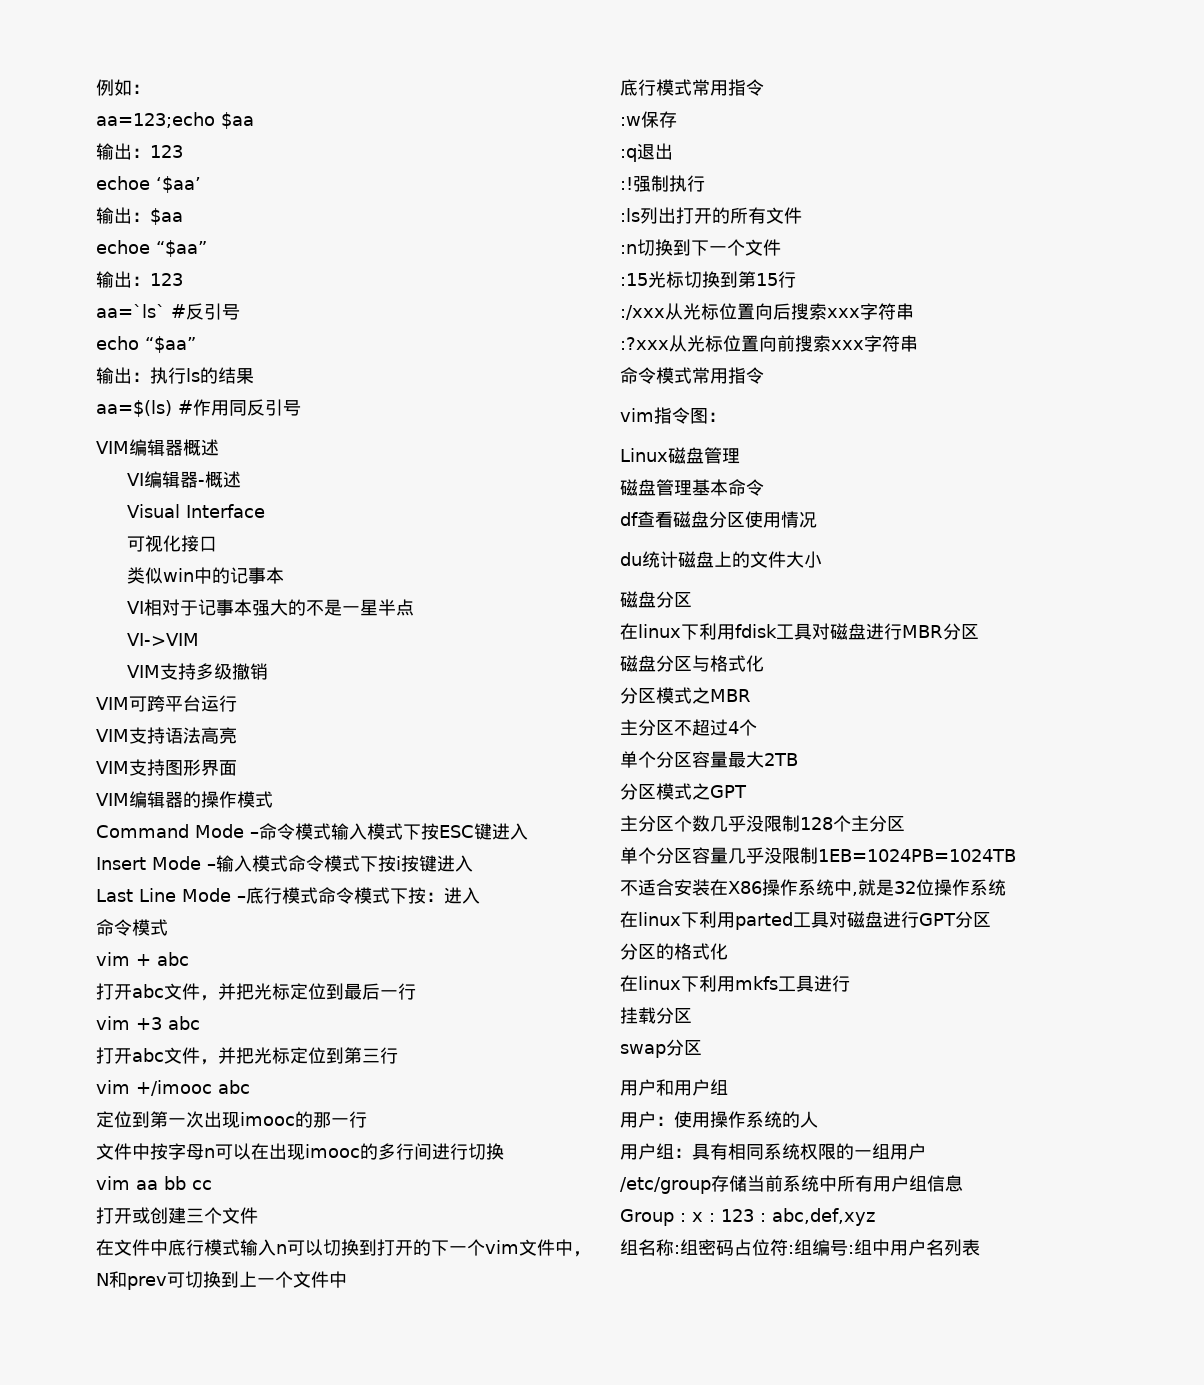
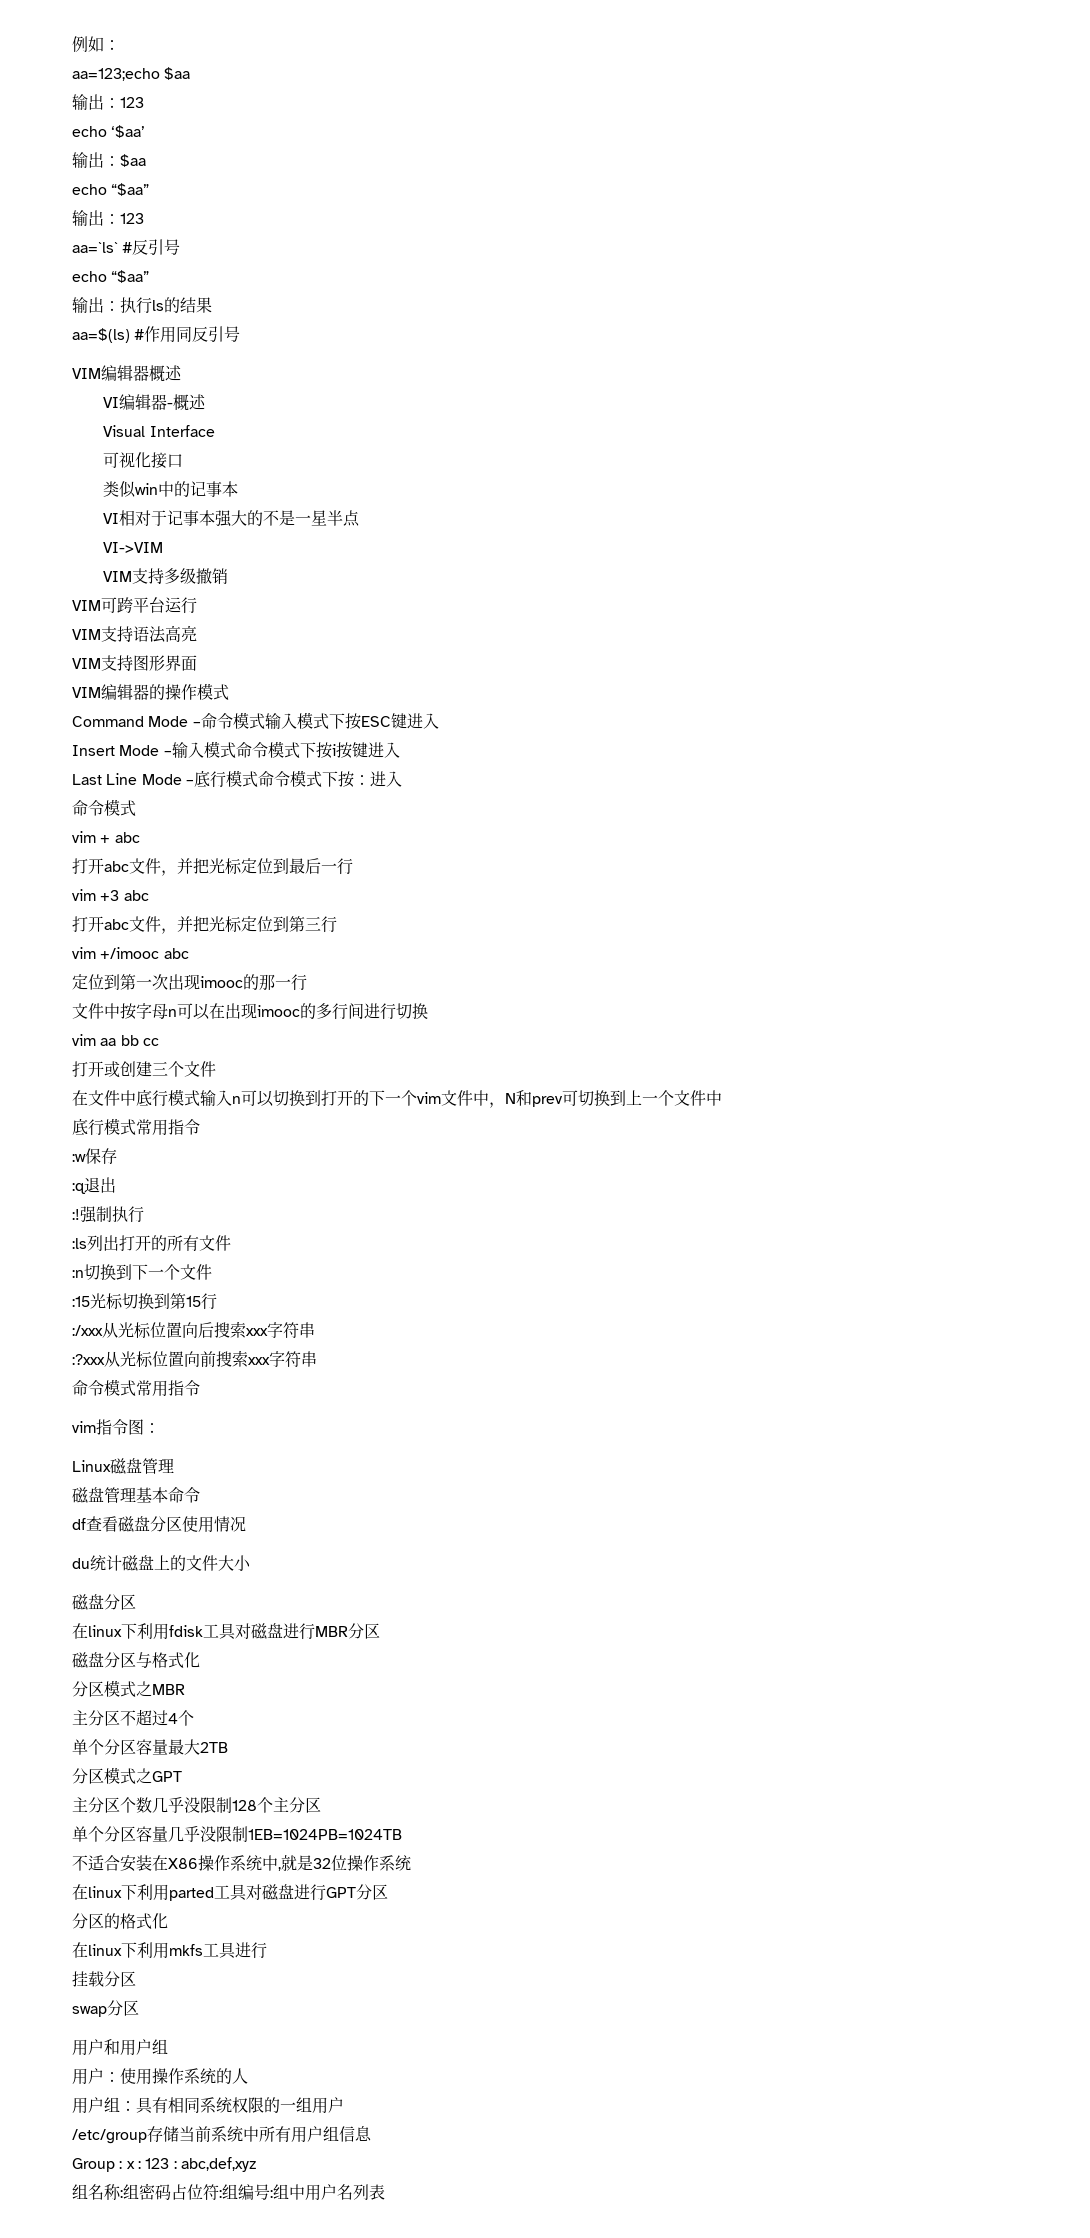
[96,176,150,190] echoe -> [72,126,107,137] echo
[96,240,150,254] echoe -> [72,184,107,195] echo

